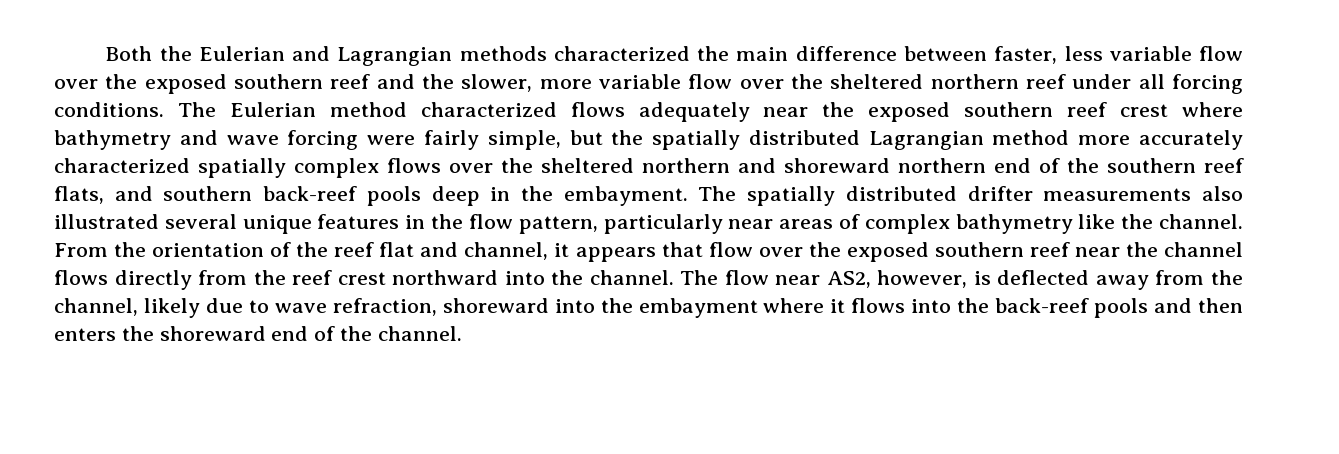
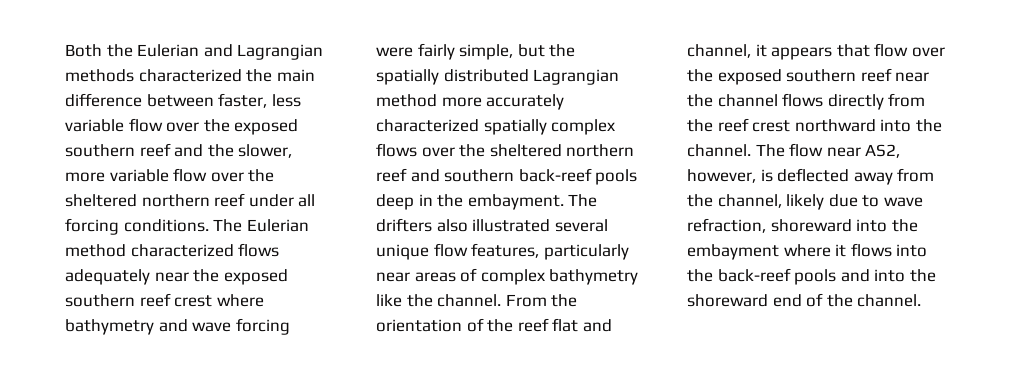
[738,158,1244,173] [54,186,104,204] and shoreward northern end of the southern reef flats, -> [376,168,407,182] reef
[747,186,1243,206] [54,214,598,234] spatially distributed drifter measurements also illustrated several unique features in the flow pattern, -> [376,218,608,232] [376,243,540,260] drifters also illustrated several unique flow features,
[1198,298,1243,313] [54,328,116,341] then enters -> [874,269,906,282] into

